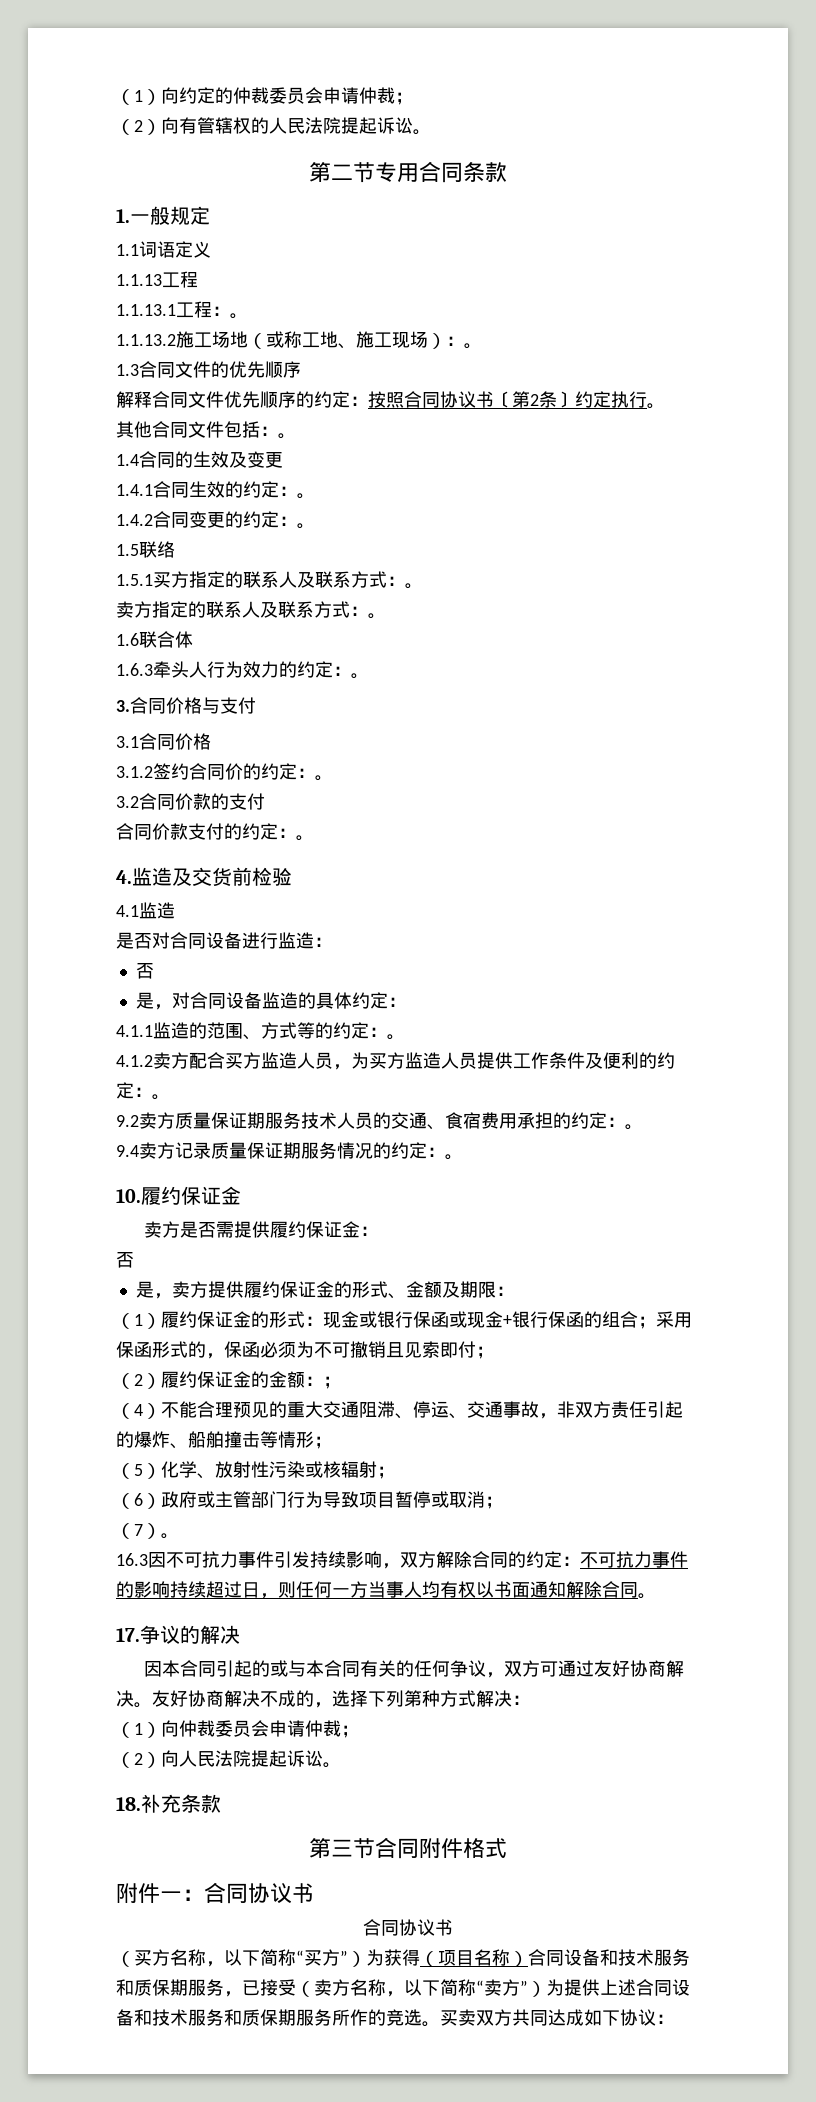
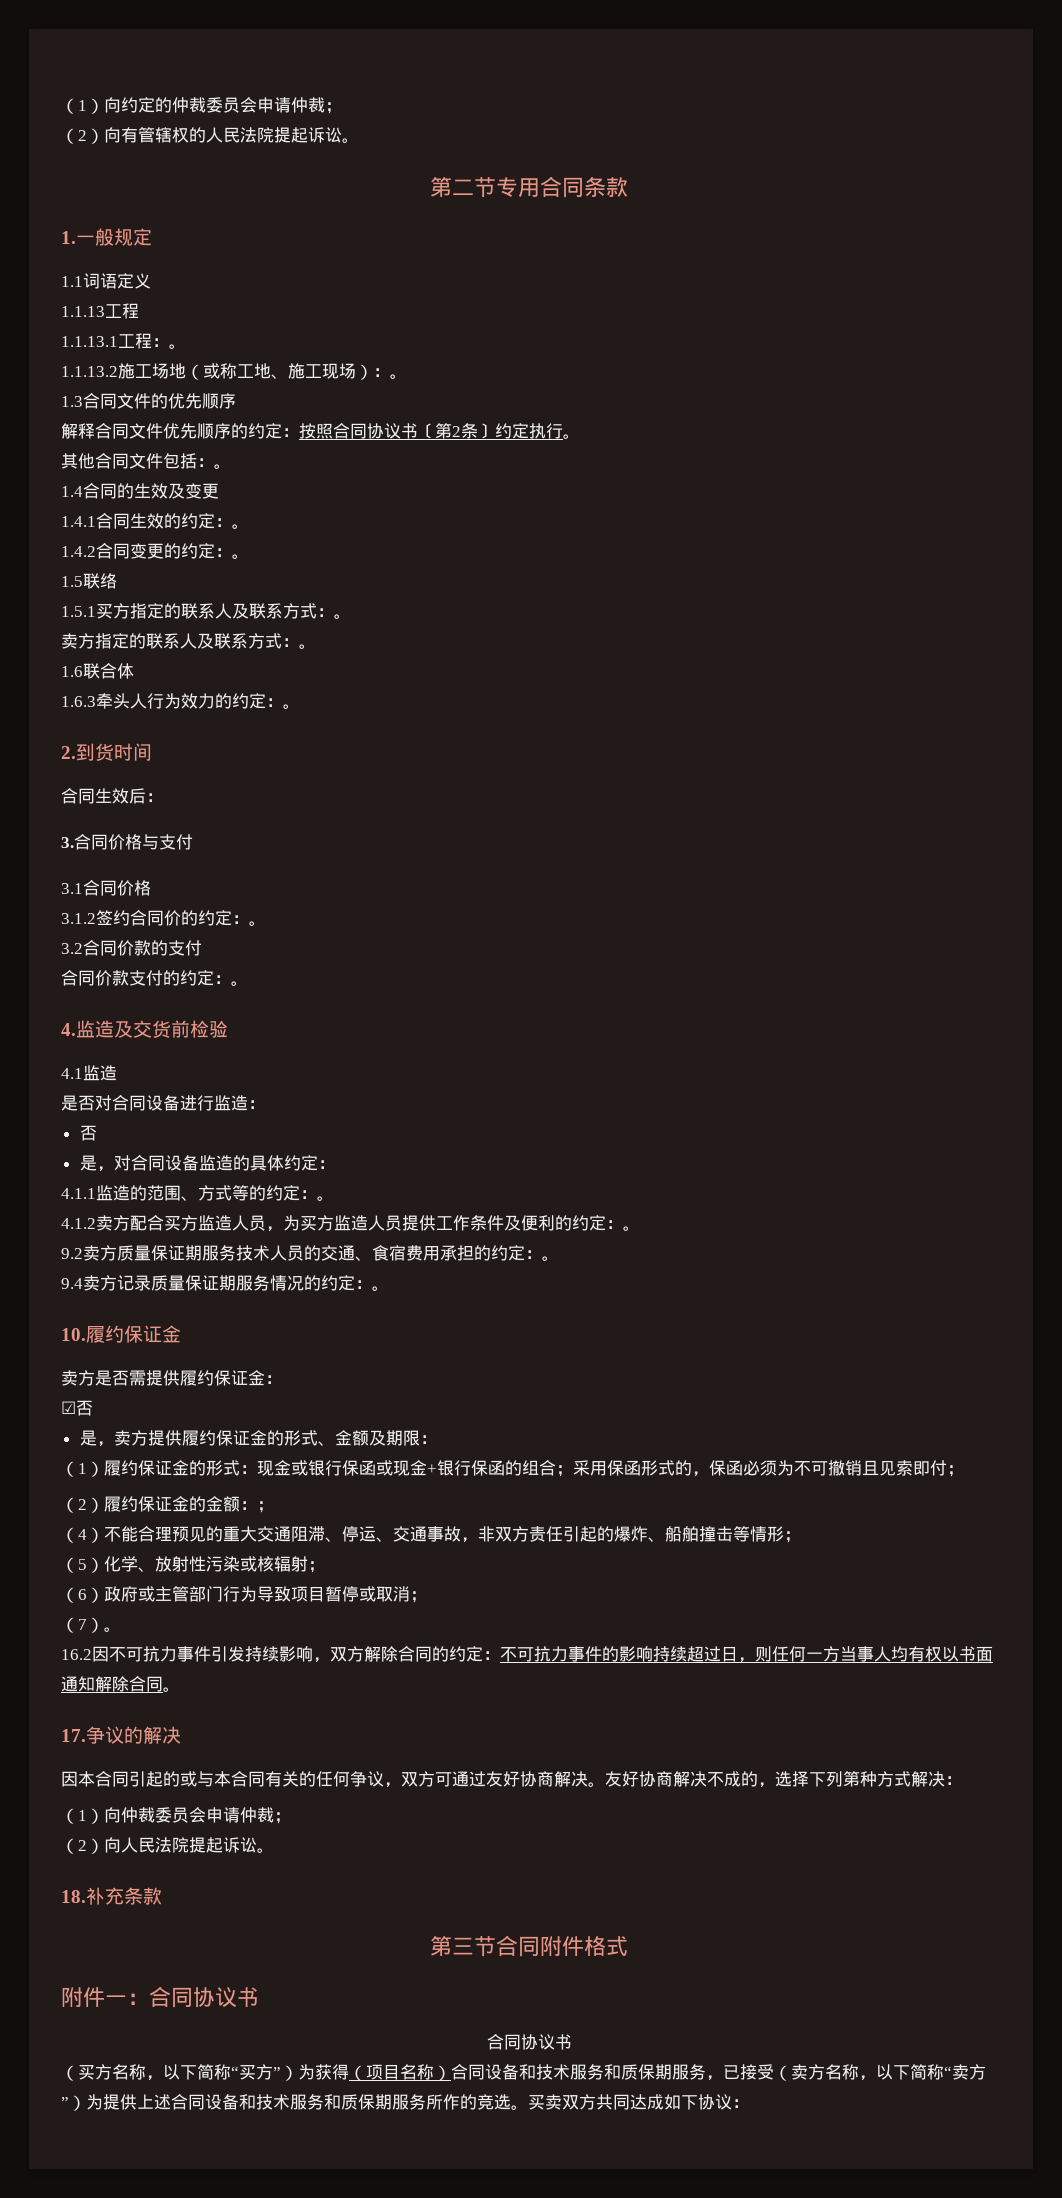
(369, 676) none -> [61,743,152,761] [61,788,163,804] // 2.到货时间 // 合同生效后：
(378, 1231) none -> [61,1401,76,1414] ☑
[116,1553,148,1566] 16.3 -> [61,1649,92,1660] 16.2

